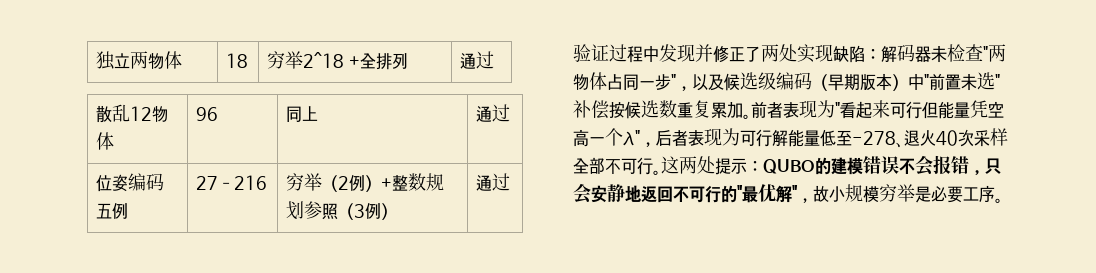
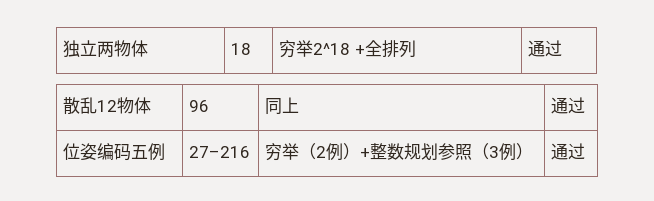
[573,44,1006,63] [573,72,1000,91] [573,100,1004,119] [573,128,1008,148] [573,155,1001,176] [573,183,1003,204] // 验证过程中发现并修正了两处实现缺陷：解码器未检查"两物体占同一步"，以及候选级编码（早期版本）中"前置未选"补偿按候选数重复累加。前者表现为"看起来可行但能量凭空高一个λ"，后者表现为可行解能量低至-278、退火40次采样全部不可行。这两处提示：QUBO的建模错误不会报错，只会安静地返回不可行的"最优解"，故小规模穷举是必要工序。 -> (586, 151) none

